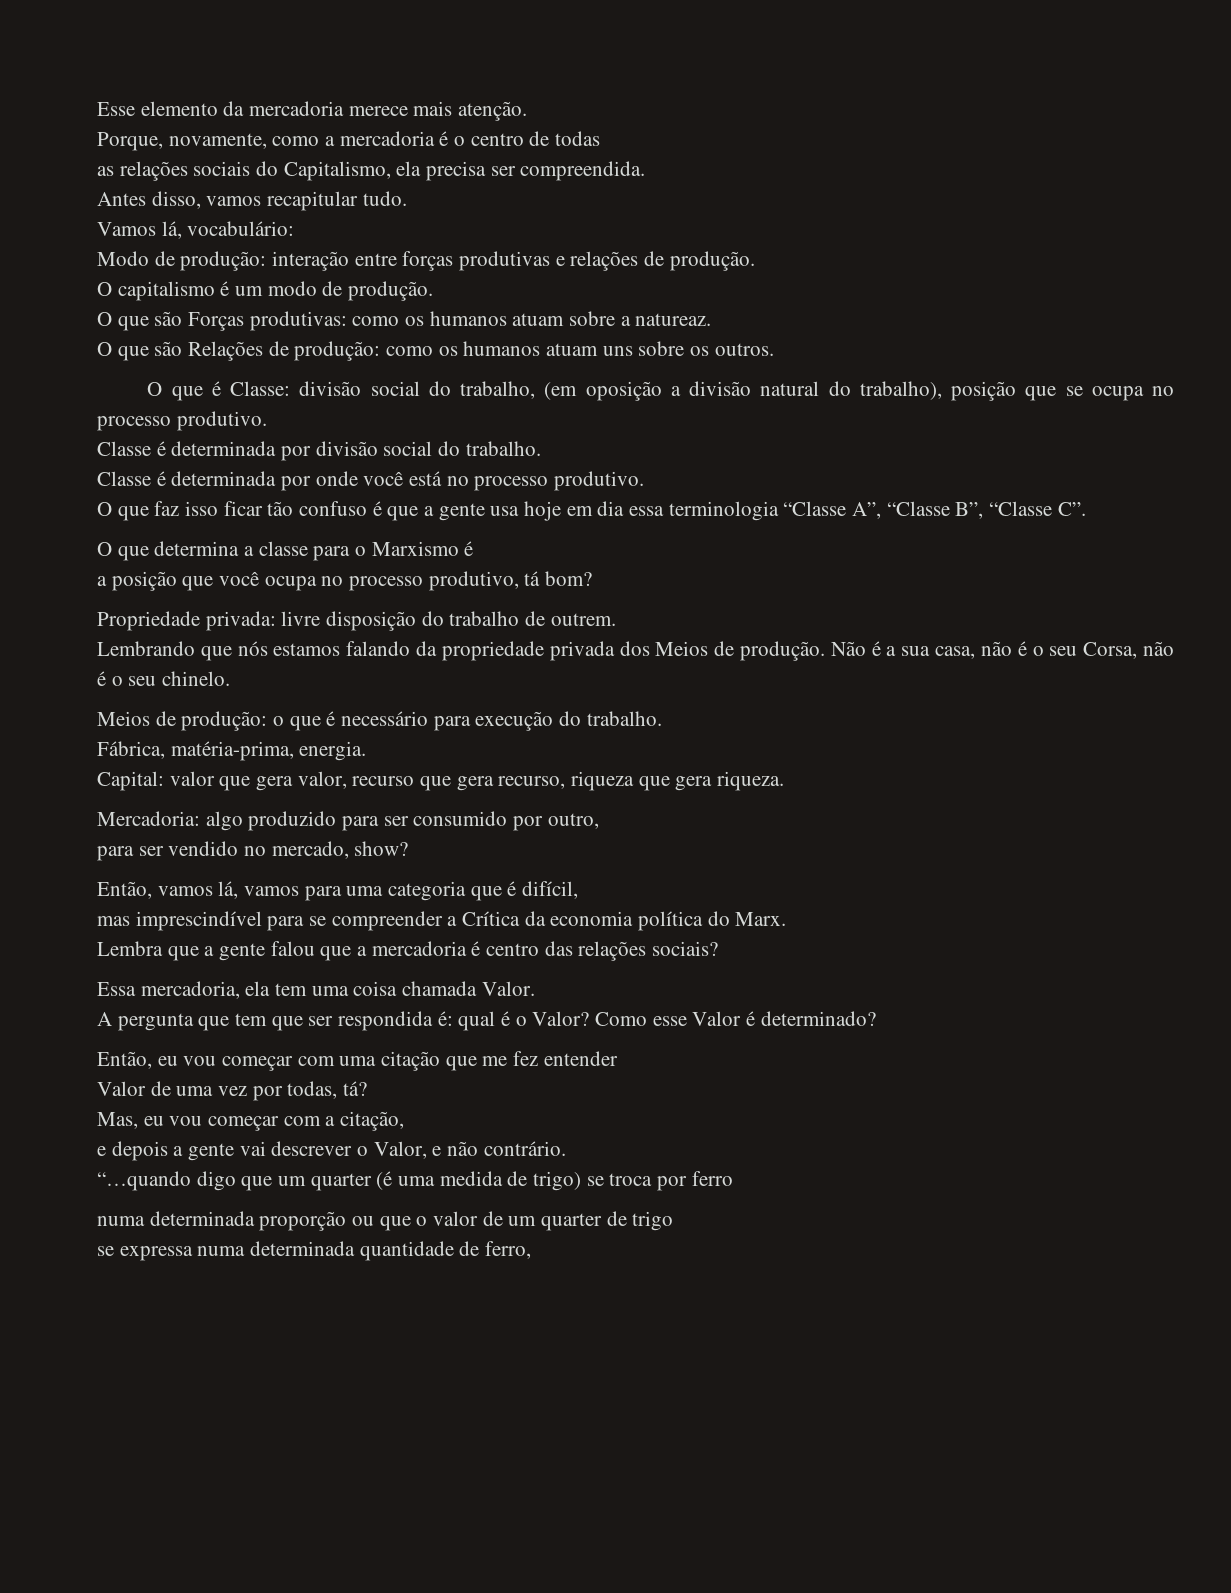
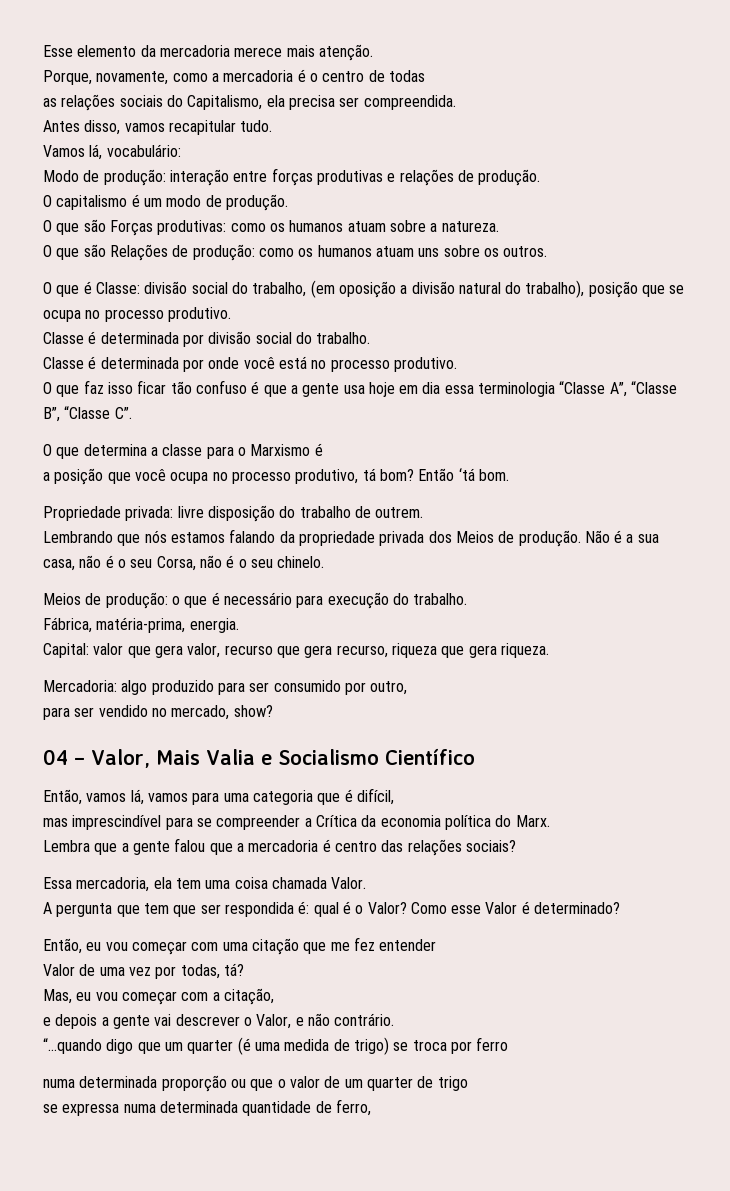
[635,313,712,326] natureaz. -> [441,221,499,232] natureza.
(593, 578) none -> [418,468,509,481] Então ‘tá bom.
(409, 848) none -> [43,748,475,768] // 04 – Valor, Mais Valia e Socialismo Científico

